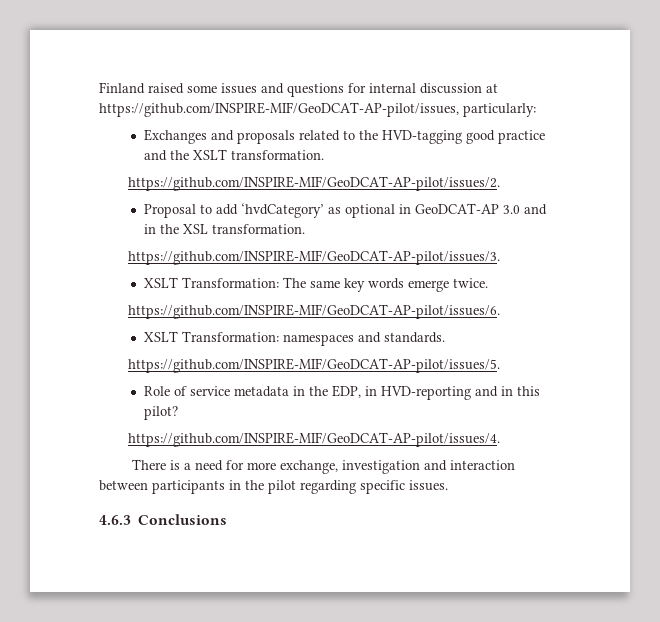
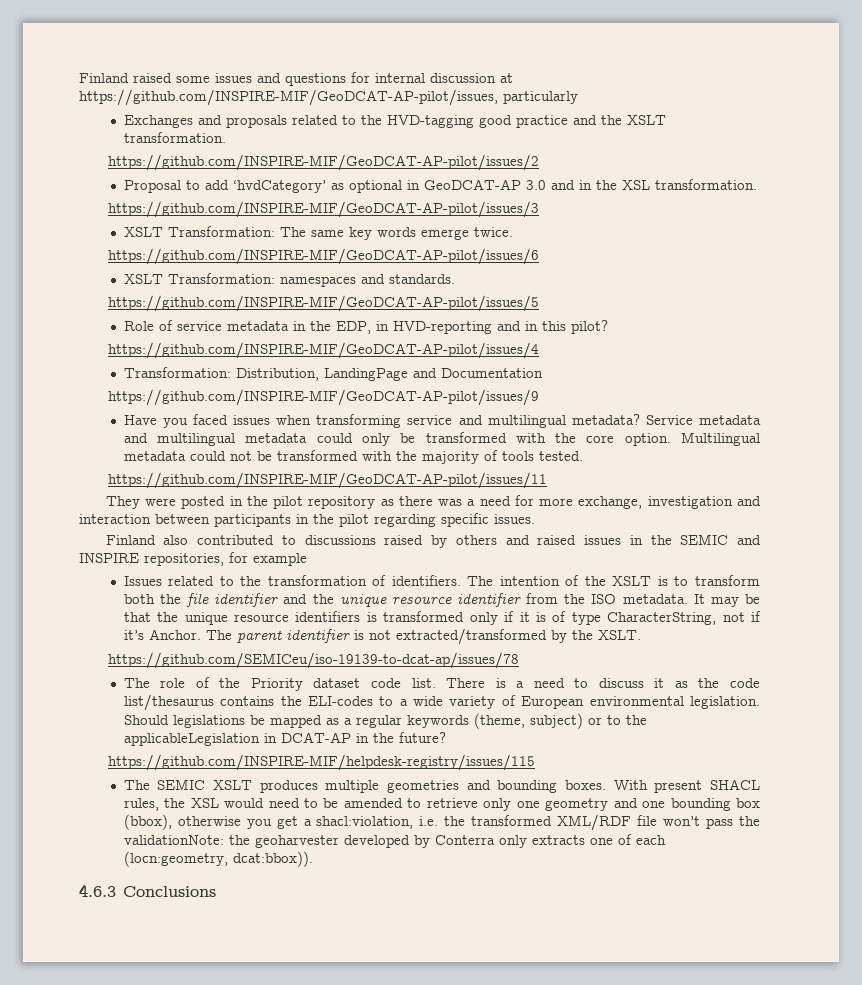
[463,103,536,117] particularly: -> [503,91,578,104] particularly
[127,176,500,191] https://github.com/INSPIRE-MIF/GeoDCAT-AP-pilot/issues/2. -> [107,154,539,171] https://github.com/INSPIRE-MIF/GeoDCAT-AP-pilot/issues/2
[127,250,500,265] https://github.com/INSPIRE-MIF/GeoDCAT-AP-pilot/issues/3. -> [107,201,539,218] https://github.com/INSPIRE-MIF/GeoDCAT-AP-pilot/issues/3
[127,304,500,319] https://github.com/INSPIRE-MIF/GeoDCAT-AP-pilot/issues/6. -> [107,248,539,265] https://github.com/INSPIRE-MIF/GeoDCAT-AP-pilot/issues/6
[127,358,500,373] https://github.com/INSPIRE-MIF/GeoDCAT-AP-pilot/issues/5. -> [107,295,539,312] https://github.com/INSPIRE-MIF/GeoDCAT-AP-pilot/issues/5
[127,432,500,447] [131,459,180,470] https://github.com/INSPIRE-MIF/GeoDCAT-AP-pilot/issues/4. // There is -> [107,342,539,359] [123,367,543,381] [107,389,539,406] [123,414,762,428] [123,432,761,446] [123,450,583,464] [107,472,547,489] [105,496,463,509] https://github.com/INSPIRE-MIF/GeoDCAT-AP-pilot/issues/4 // Transformation: Distribution, LandingPage and Documentation // https://github.com/INSPIRE-MIF/GeoDCAT-AP-pilot/issues/9 // Have you faced issues when transforming service and multilingual metadata? Service metadata and multilingual metadata could only be transformed with the core option. Multilingual metadata could not be transformed with the majority of tools tested. // https://github.com/INSPIRE-MIF/GeoDCAT-AP-pilot/issues/11 // They were posted in the pilot repository as there was
(448, 485) none -> [105,534,762,548] [79,552,307,566] [123,575,760,586] [123,593,760,607] [123,611,761,625] [123,628,641,645] [107,652,519,669] [123,677,760,691] [123,694,760,711] [123,713,647,729] [123,732,446,746] [107,754,535,771] [123,779,760,793] [123,798,761,811] [123,814,760,831] [123,834,666,848] [123,851,313,867] // Finland also contributed to discussions raised by others and raised issues in the SEMIC and INSPIRE repositories, for example // Issues related to the transformation of identifiers. The intention of the XSLT is to transform both the file identifier and the unique resource identifier from the ISO metadata. It may be that the unique resource identifiers is transformed only if it is of type CharacterString, not if it’s Anchor. The parent identifier is not extracted/transformed by the XSLT. // https://github.com/SEMICeu/iso-19139-to-dcat-ap/issues/78 // The role of the Priority dataset code list. There is a need to discuss it as the code list/thesaurus contains the ELI-codes to a wide variety of European environmental legislation. Should legislations be mapped as a regular keywords (theme, subject) or to the applicableLegislation in DCAT-AP in the future? // https://github.com/INSPIRE-MIF/helpdesk-registry/issues/115 // The SEMIC XSLT produces multiple geometries and bounding boxes. With present SHACL rules, the XSL would need to be amended to retrieve only one geometry and one bounding box (bbox), otherwise you get a shacl:violation, i.e. the transformed XML/RDF file won’t pass the validationNote: the geoharvester developed by Conterra only extracts one of each (locn:geometry, dcat:bbox)).

